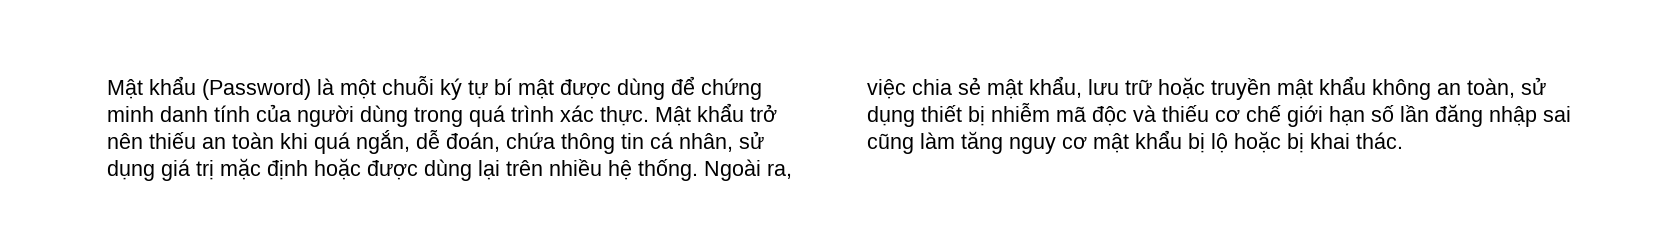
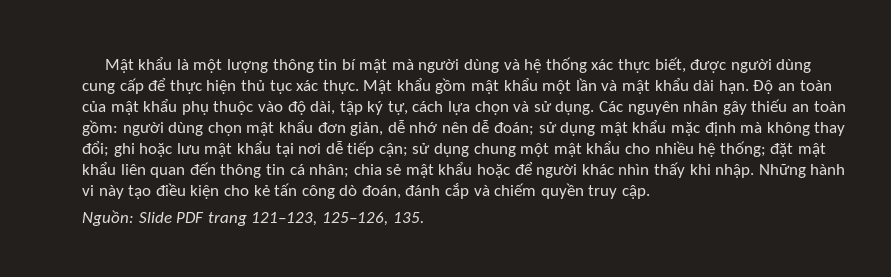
[107,76,311,100] Mật khẩu (Password) -> [104,57,173,73] Mật khẩu
[382,76,762,100] [107,103,777,127] [107,130,764,154] [107,158,792,181] [867,76,1546,100] [867,103,1571,127] [867,130,1403,154] chuỗi ký tự bí mật được dùng để chứng minh danh tính của người dùng trong quá trình xác thực. Mật khẩu trở nên thiếu an toàn khi quá ngắn, dễ đoán, chứa thông tin cá nhân, sử dụng giá trị mặc định hoặc được dùng lại trên nhiều hệ thống. Ngoài ra, việc chia sẻ mật khẩu, lưu trữ hoặc truyền mật khẩu không an toàn, sử dụng thiết bị nhiễm mã độc và thiếu cơ chế giới hạn số lần đăng nhập sai cũng làm tăng nguy cơ mật khẩu bị lộ hoặc bị khai thác. -> [226,57,812,73] [82,78,832,94] [82,99,846,115] [82,120,846,136] [82,141,826,157] [82,162,846,178] [82,183,651,199] [82,210,424,226] lượng thông tin bí mật mà người dùng và hệ thống xác thực biết, được người dùng cung cấp để thực hiện thủ tục xác thực. Mật khẩu gồm mật khẩu một lần và mật khẩu dài hạn. Độ an toàn của mật khẩu phụ thuộc vào độ dài, tập ký tự, cách lựa chọn và sử dụng. Các nguyên nhân gây thiếu an toàn gồm: người dùng chọn mật khẩu đơn giản, dễ nhớ nên dễ đoán; sử dụng mật khẩu mặc định mà không thay đổi; ghi hoặc lưu mật khẩu tại nơi dễ tiếp cận; sử dụng chung một mật khẩu cho nhiều hệ thống; đặt mật khẩu liên quan đến thông tin cá nhân; chia sẻ mật khẩu hoặc để người khác nhìn thấy khi nhập. Những hành vi này tạo điều kiện cho kẻ tấn công dò đoán, đánh cắp và chiếm quyền truy cập. // Nguồn: Slide PDF trang 121–123, 125–126, 135.

